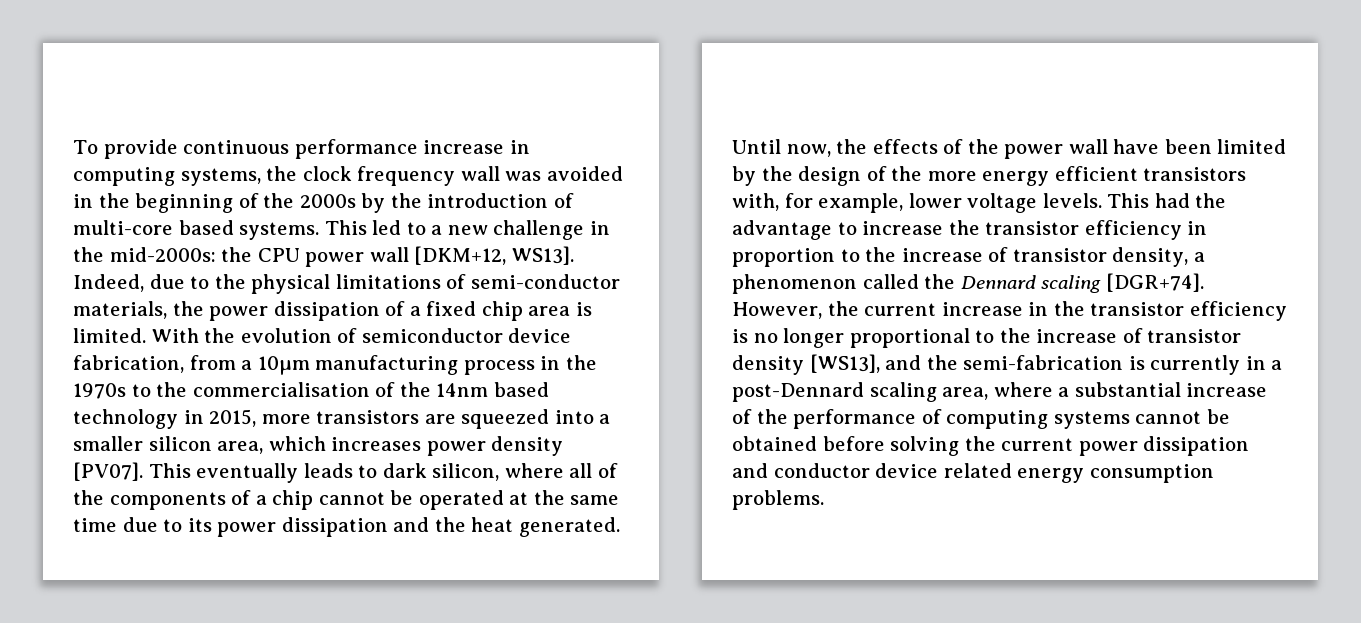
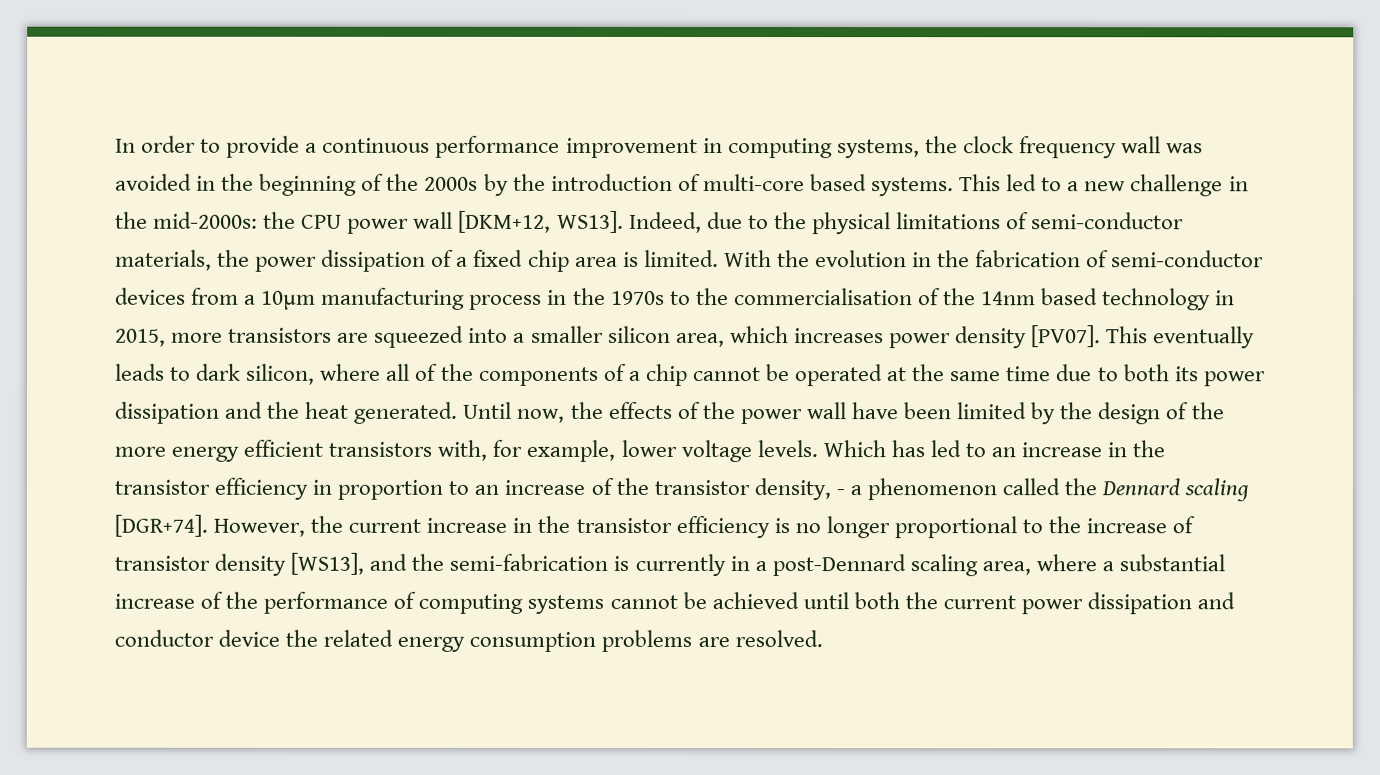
[73,139,178,159] To provide -> [115,135,318,158] In order to provide a
[423,140,505,154] increase -> [565,137,698,159] improvement
[337,328,572,343] [73,355,184,373] of semiconductor device fabrication, -> [912,250,1265,268] [115,287,186,305] in the fabrication of semi-conductor devices
(183, 525) none -> [1123,364,1170,382] both
[1107,193,1227,208] [732,220,944,240] This had the advantage to increase -> [822,440,1128,458] Which has led to an increase in
[865,247,1009,262] the increase of -> [474,477,649,495] an increase of the
(1189, 257) none -> [835,489,845,496] -
[732,436,960,456] obtained before solving -> [711,592,900,610] achieved until both
(939, 470) none -> [285,629,319,647] the
[732,490,824,510] problems. -> [601,629,823,653] problems are resolved.

